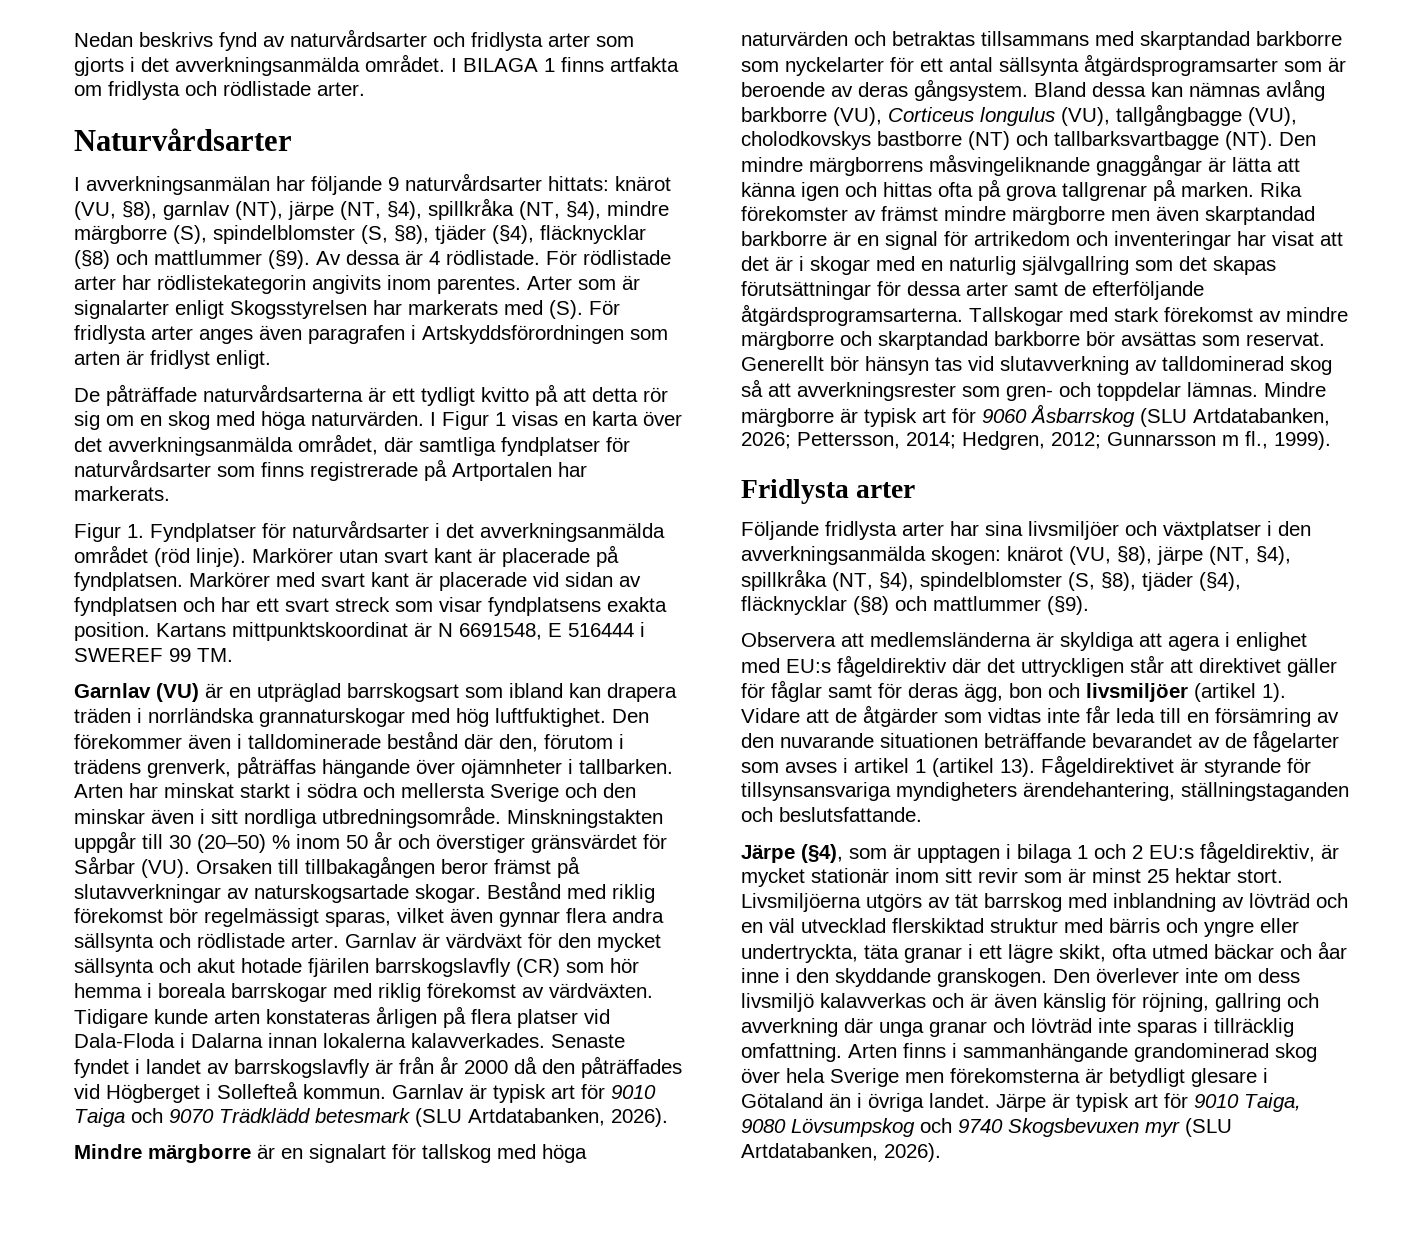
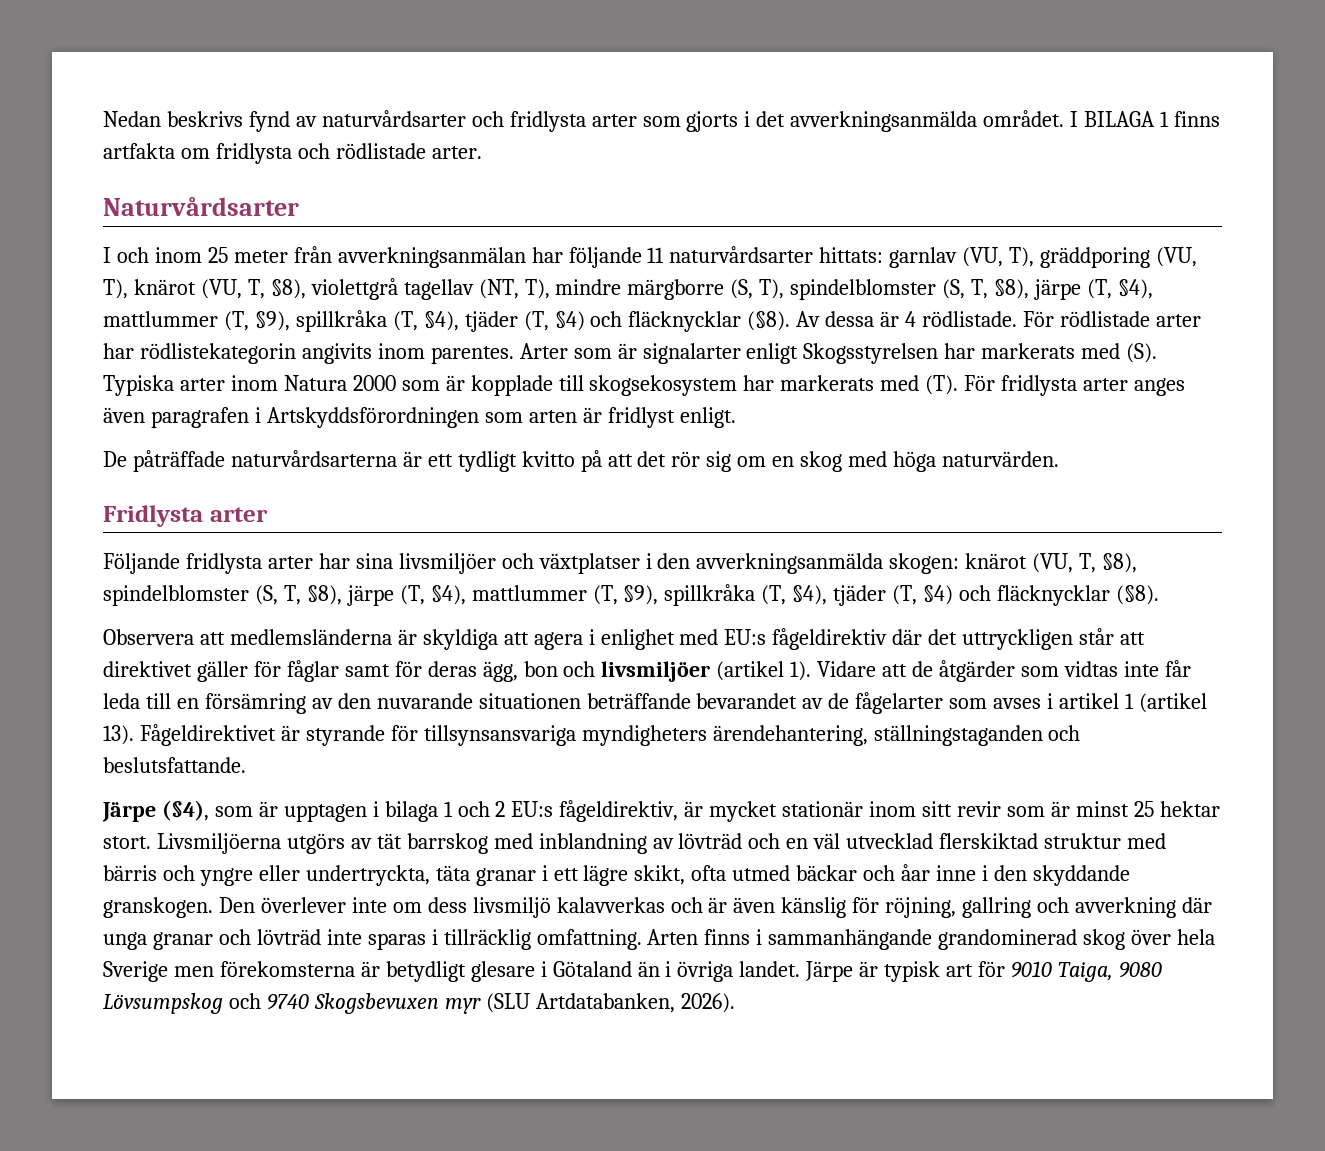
(80, 184) none -> [116,246,332,263] och inom 25 meter från
[388,177,399,191] 9 -> [647,247,665,263] 11
[615,176,671,191] [74,198,669,220] [74,225,646,244] [74,250,310,269] knärot (VU, §8), garnlav (NT), järpe (NT, §4), spillkråka (NT, §4), mindre märgborre (S), spindelblomster (S, §8), tjäder (§4), fläcknycklar (§8) och mattlummer (§9). -> [889,247,1198,268] [103,278,1153,300] [103,310,791,332] garnlav (VU, T), gräddporing (VU, T), knärot (VU, T, §8), violettgrå tagellav (NT, T), mindre märgborre (S, T), spindelblomster (S, T, §8), järpe (T, §4), mattlummer (T, §9), spillkråka (T, §4), tjäder (T, §4) och fläcknycklar (§8).
(583, 309) none -> [103,375,959,396] Typiska arter inom Natura 2000 som är kopplade till skogsekosystem har markerats med (T).
[592,387,638,402] detta -> [637,451,667,467] det
[430,411,682,430] [74,434,630,456] [74,459,587,481] [74,486,170,501] [74,520,665,542] [74,545,619,567] [74,572,641,591] [74,597,667,616] [74,622,645,641] [74,648,233,662] [74,683,677,702] [74,708,649,727] [74,731,624,752] [74,756,673,778] [74,783,636,802] [74,806,663,828] [74,831,667,853] [74,856,580,878] [74,881,655,903] [74,908,664,927] [74,933,661,952] [74,958,639,977] [74,983,653,1002] [74,1006,610,1028] [74,1033,625,1048] [74,1056,682,1078] [74,1081,656,1103] [74,1108,668,1127] [74,1144,587,1163] [741,31,1342,50] [741,54,1346,76] [741,79,1325,101] [741,104,1297,126] [741,131,1316,150] [741,154,1300,176] [741,179,1302,201] [741,206,1315,225] [741,231,1343,250] [741,256,1276,275] [741,281,1204,300] [741,304,1348,326] [741,331,1325,350] [741,356,1332,375] [741,379,1326,401] [741,404,1330,427] [741,431,1331,450] I Figur 1 visas en karta över det avverkningsanmälda området, där samtliga fyndplatser för naturvårdsarter som finns registrerade på Artportalen har markerats. // Figur 1. Fyndplatser för naturvårdsarter i det avverkningsanmälda området (röd linje). Markörer utan svart kant är placerade på fyndplatsen. Markörer med svart kant är placerade vid sidan av fyndplatsen och har ett svart streck som visar fyndplatsens exakta position. Kartans mittpunktskoordinat är N 6691548, E 516444 i SWEREF 99 TM. // Garnlav (VU) är en utpräglad barrskogsart som ibland kan drapera träden i norrländska grannaturskogar med hög luftfuktighet. Den förekommer även i talldominerade bestånd där den, förutom i trädens grenverk, påträffas hängande över ojämnheter i tallbarken. Arten har minskat starkt i södra och mellersta Sverige och den minskar även i sitt nordliga utbredningsområde. Minskningstakten uppgår till 30 (20–50) % inom 50 år och överstiger gränsvärdet för Sårbar (VU). Orsaken till tillbakagången beror främst på slutavverkningar av naturskogsartade skogar. Bestånd med riklig förekomst bör regelmässigt sparas, vilket även gynnar flera andra sällsynta och rödlistade arter. Garnlav är värdväxt för den mycket sällsynta och akut hotade fjärilen barrskogslavfly (CR) som hör hemma i boreala barrskogar med riklig förekomst av värdväxten. Tidigare kunde arten konstateras årligen på flera platser vid Dala-Floda i Dalarna innan lokalerna kalavverkades. Senaste fyndet i landet av barrskogslavfly är från år 2000 då den påträffades vid Högberget i Sollefteå kommun. Garnlav är typisk art för 9010 Taiga och 9070 Trädklädd betesmark (SLU Artdatabanken, 2026). // Mindre märgborre är en signalart för tallskog med höga naturvärden och betraktas tillsammans med skarptandad barkborre som nyckelarter för ett antal sällsynta åtgärdsprogramsarter som är beroende av deras gångsystem. Bland dessa kan nämnas avlång barkborre (VU), Corticeus longulus (VU), tallgångbagge (VU), cholodkovskys bastborre (NT) och tallbarksvartbagge (NT). Den mindre märgborrens måsvingeliknande gnaggångar är lätta att känna igen och hittas ofta på grova tallgrenar på marken. Rika förekomster av främst mindre märgborre men även skarptandad barkborre är en signal för artrikedom och inventeringar har visat att det är i skogar med en naturlig självgallring som det skapas förutsättningar för dessa arter samt de efterföljande åtgärdsprogramsarterna. Tallskogar med stark förekomst av mindre märgborre och skarptandad barkborre bör avsättas som reservat. Generellt bör hänsyn tas vid slutavverkning av talldominerad skog så att avverkningsrester som gren- och toppdelar lämnas. Mindre märgborre är typisk art för 9060 Åsbarrskog (SLU Artdatabanken, 2026; Pettersson, 2014; Hedgren, 2012; Gunnarsson m fl., 1999). -> (1059, 459) none
[1117,546,1291,565] [741,569,1241,591] [741,596,1089,615] §8), järpe (NT, §4), spillkråka (NT, §4), spindelblomster (S, §8), tjäder (§4), fläcknycklar (§8) och mattlummer (§9). -> [1079,553,1138,573] [103,584,1159,606] T, §8), spindelblomster (S, T, §8), järpe (T, §4), mattlummer (T, §9), spillkråka (T, §4), tjäder (T, §4) och fläcknycklar (§8).

